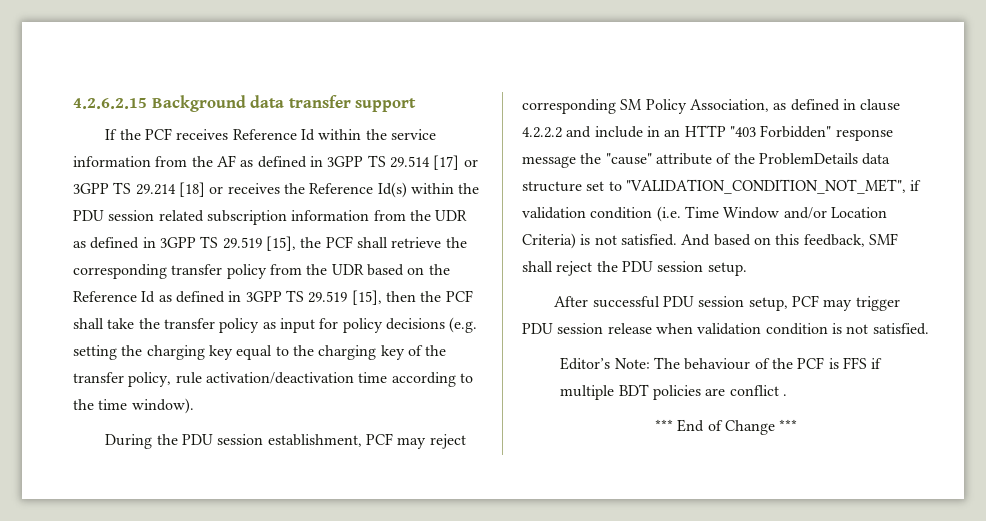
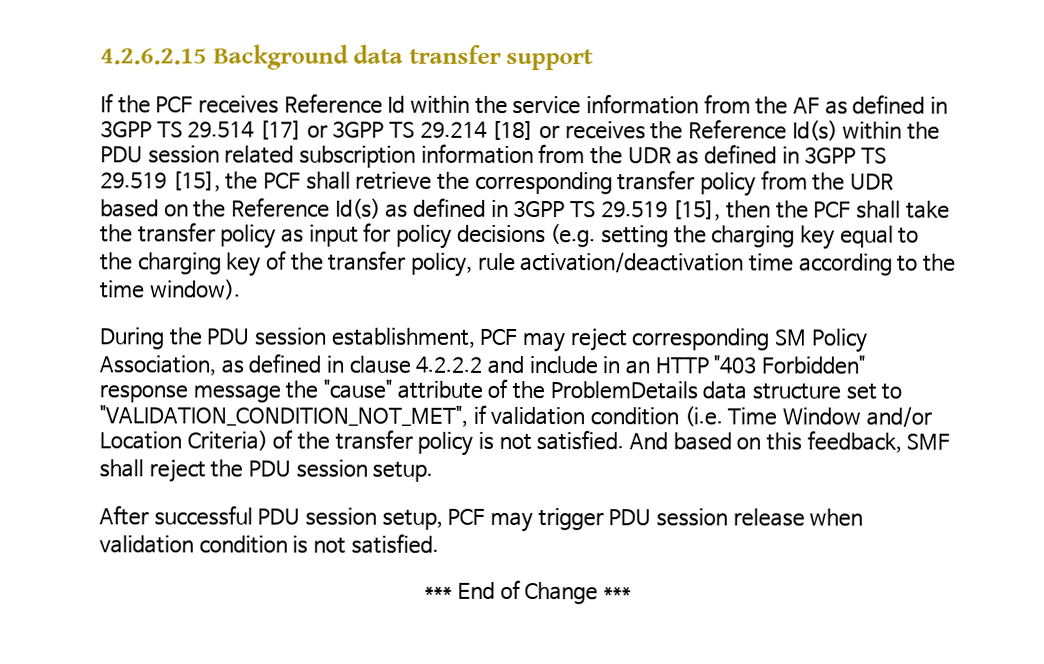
[141,291,156,303] Id -> [334,198,381,219] Id(s)
(576, 241) none -> [272,429,474,456] of the transfer policy
[560,357,883,370] [560,384,788,400] // Editor’s Note: The behaviour of the PCF is FFS if multiple BDT policies are conflict . -> (439, 543) none

